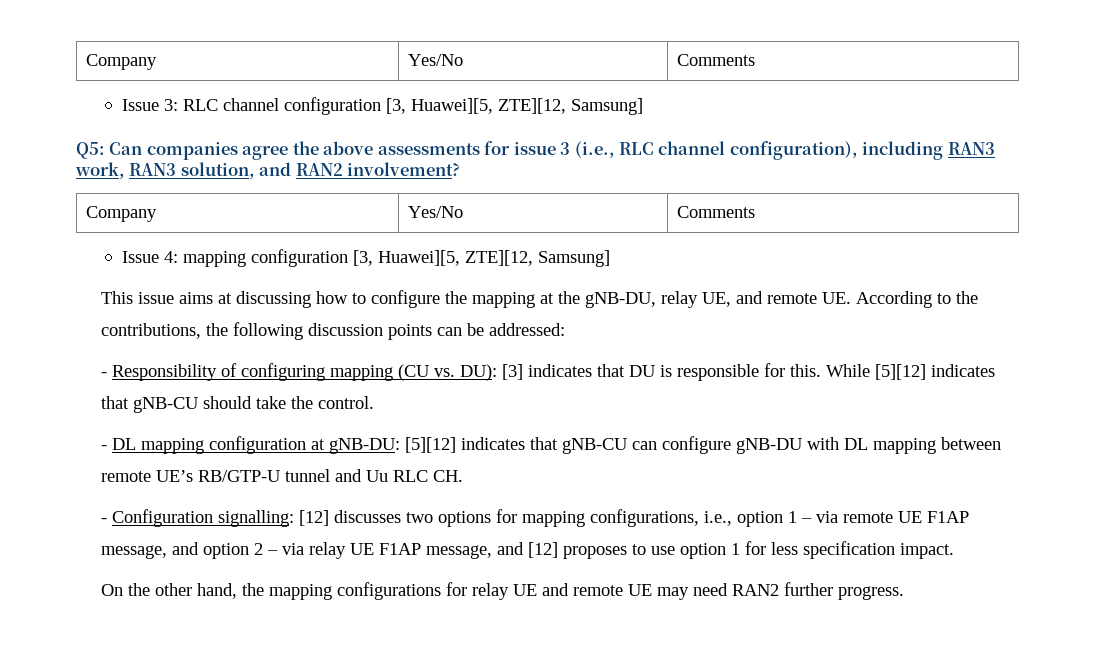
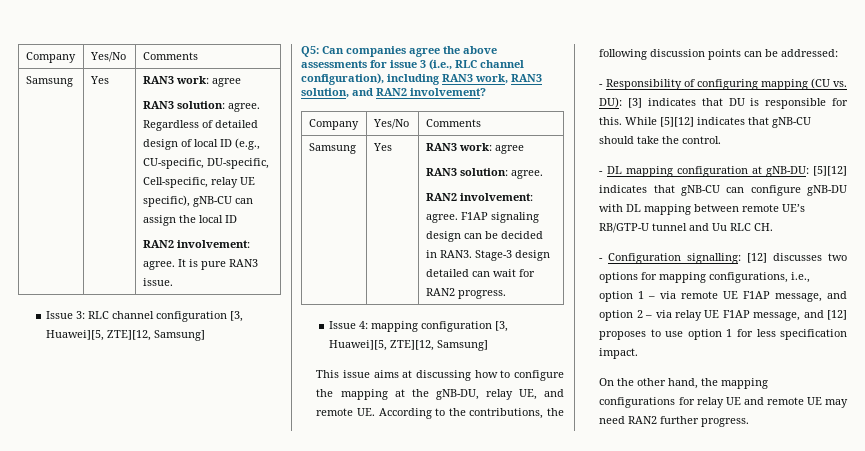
[85,54,157,70] [407,54,463,66] [676,54,755,66] Company | Yes/No | Comments -> [25,52,76,63] [89,52,126,62] [142,52,198,60] [25,76,73,87] [89,76,109,84] [142,76,241,87] [142,101,260,112] [142,120,258,131] [142,138,260,150] [142,158,269,169] [142,177,255,188] [142,195,253,207] [142,215,237,226] [142,240,250,248] [142,259,258,270] [142,278,173,286] Company | Yes/No | Comments // Samsung | Yes | RAN3 work: agree // RAN3 solution: agree. Regardless of detailed design of local ID (e.g., CU-specific, DU-specific, Cell-specific, relay UE specific), gNB-CU can assign the local ID // RAN2 involvement: agree. It is pure RAN3 issue.
(755, 212) none -> [308,143,356,154] [372,143,392,151] [425,143,524,154] [425,168,543,179] [425,193,533,201] [425,212,539,223] [425,231,543,242] [425,250,550,261] [425,269,535,277] [425,288,506,299] // Samsung | Yes | RAN3 work: agree // RAN3 solution: agree. // RAN2 involvement: agree. F1AP signaling design can be decided in RAN3. Stage-3 design detailed can wait for RAN2 progress.

